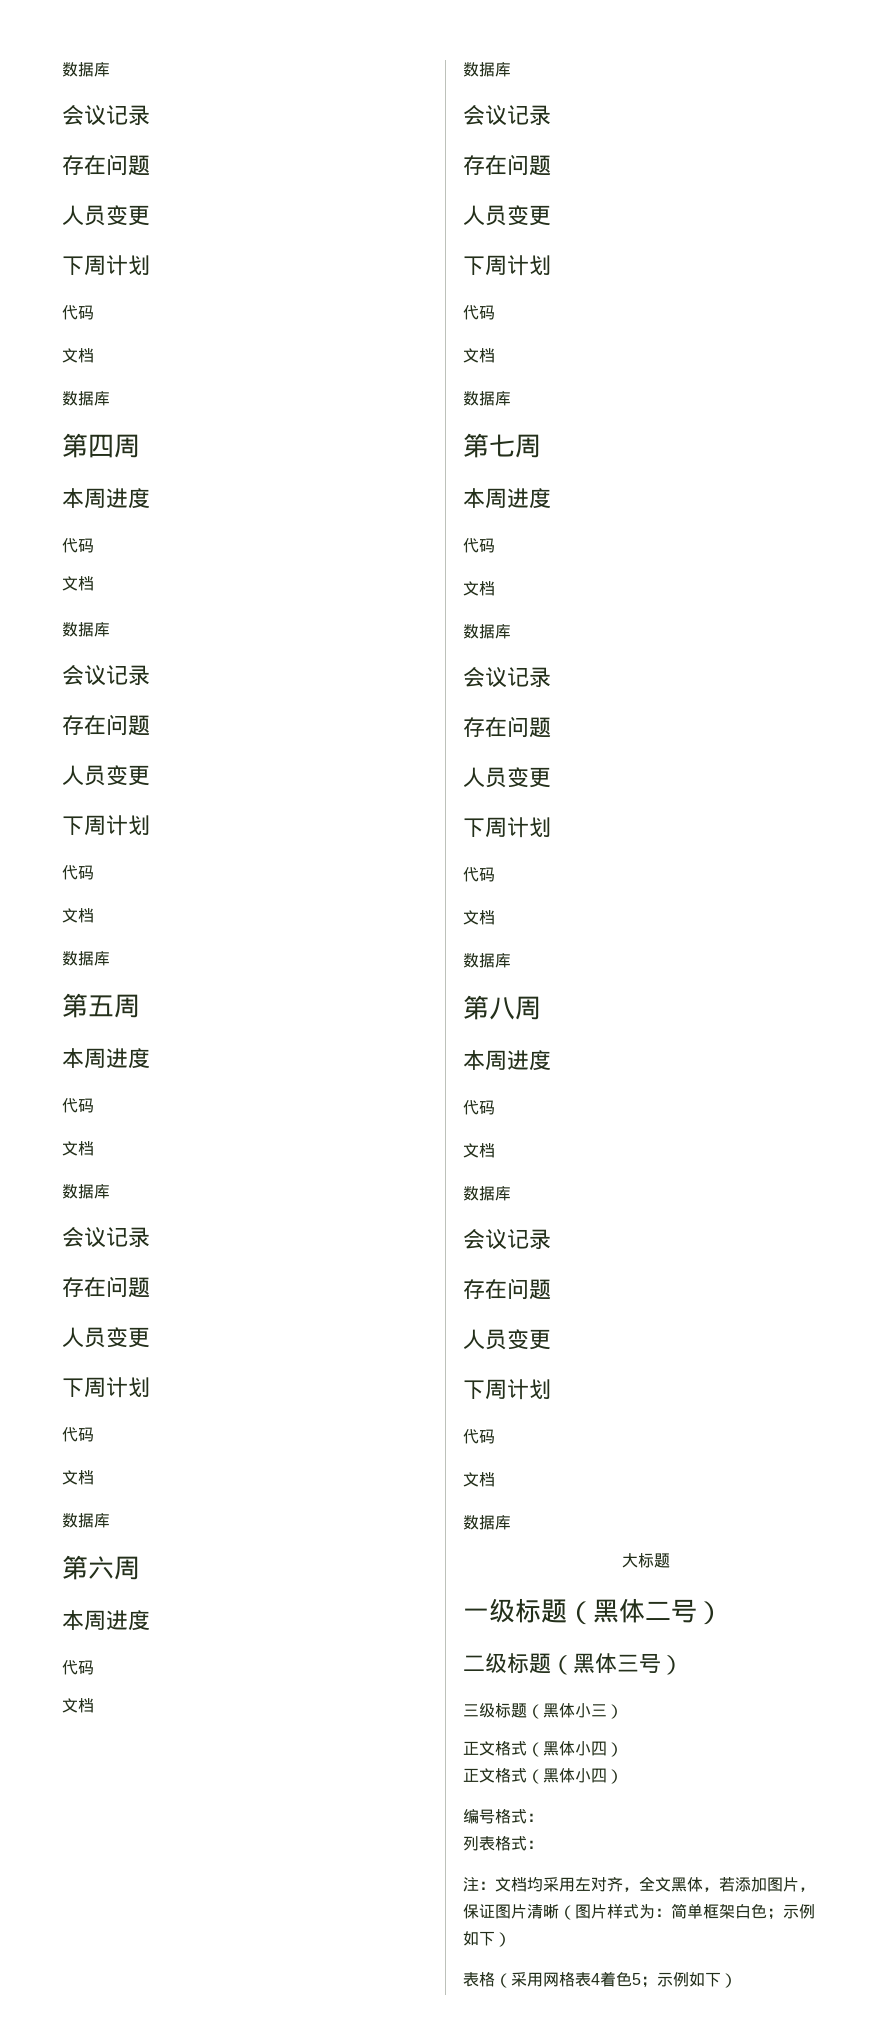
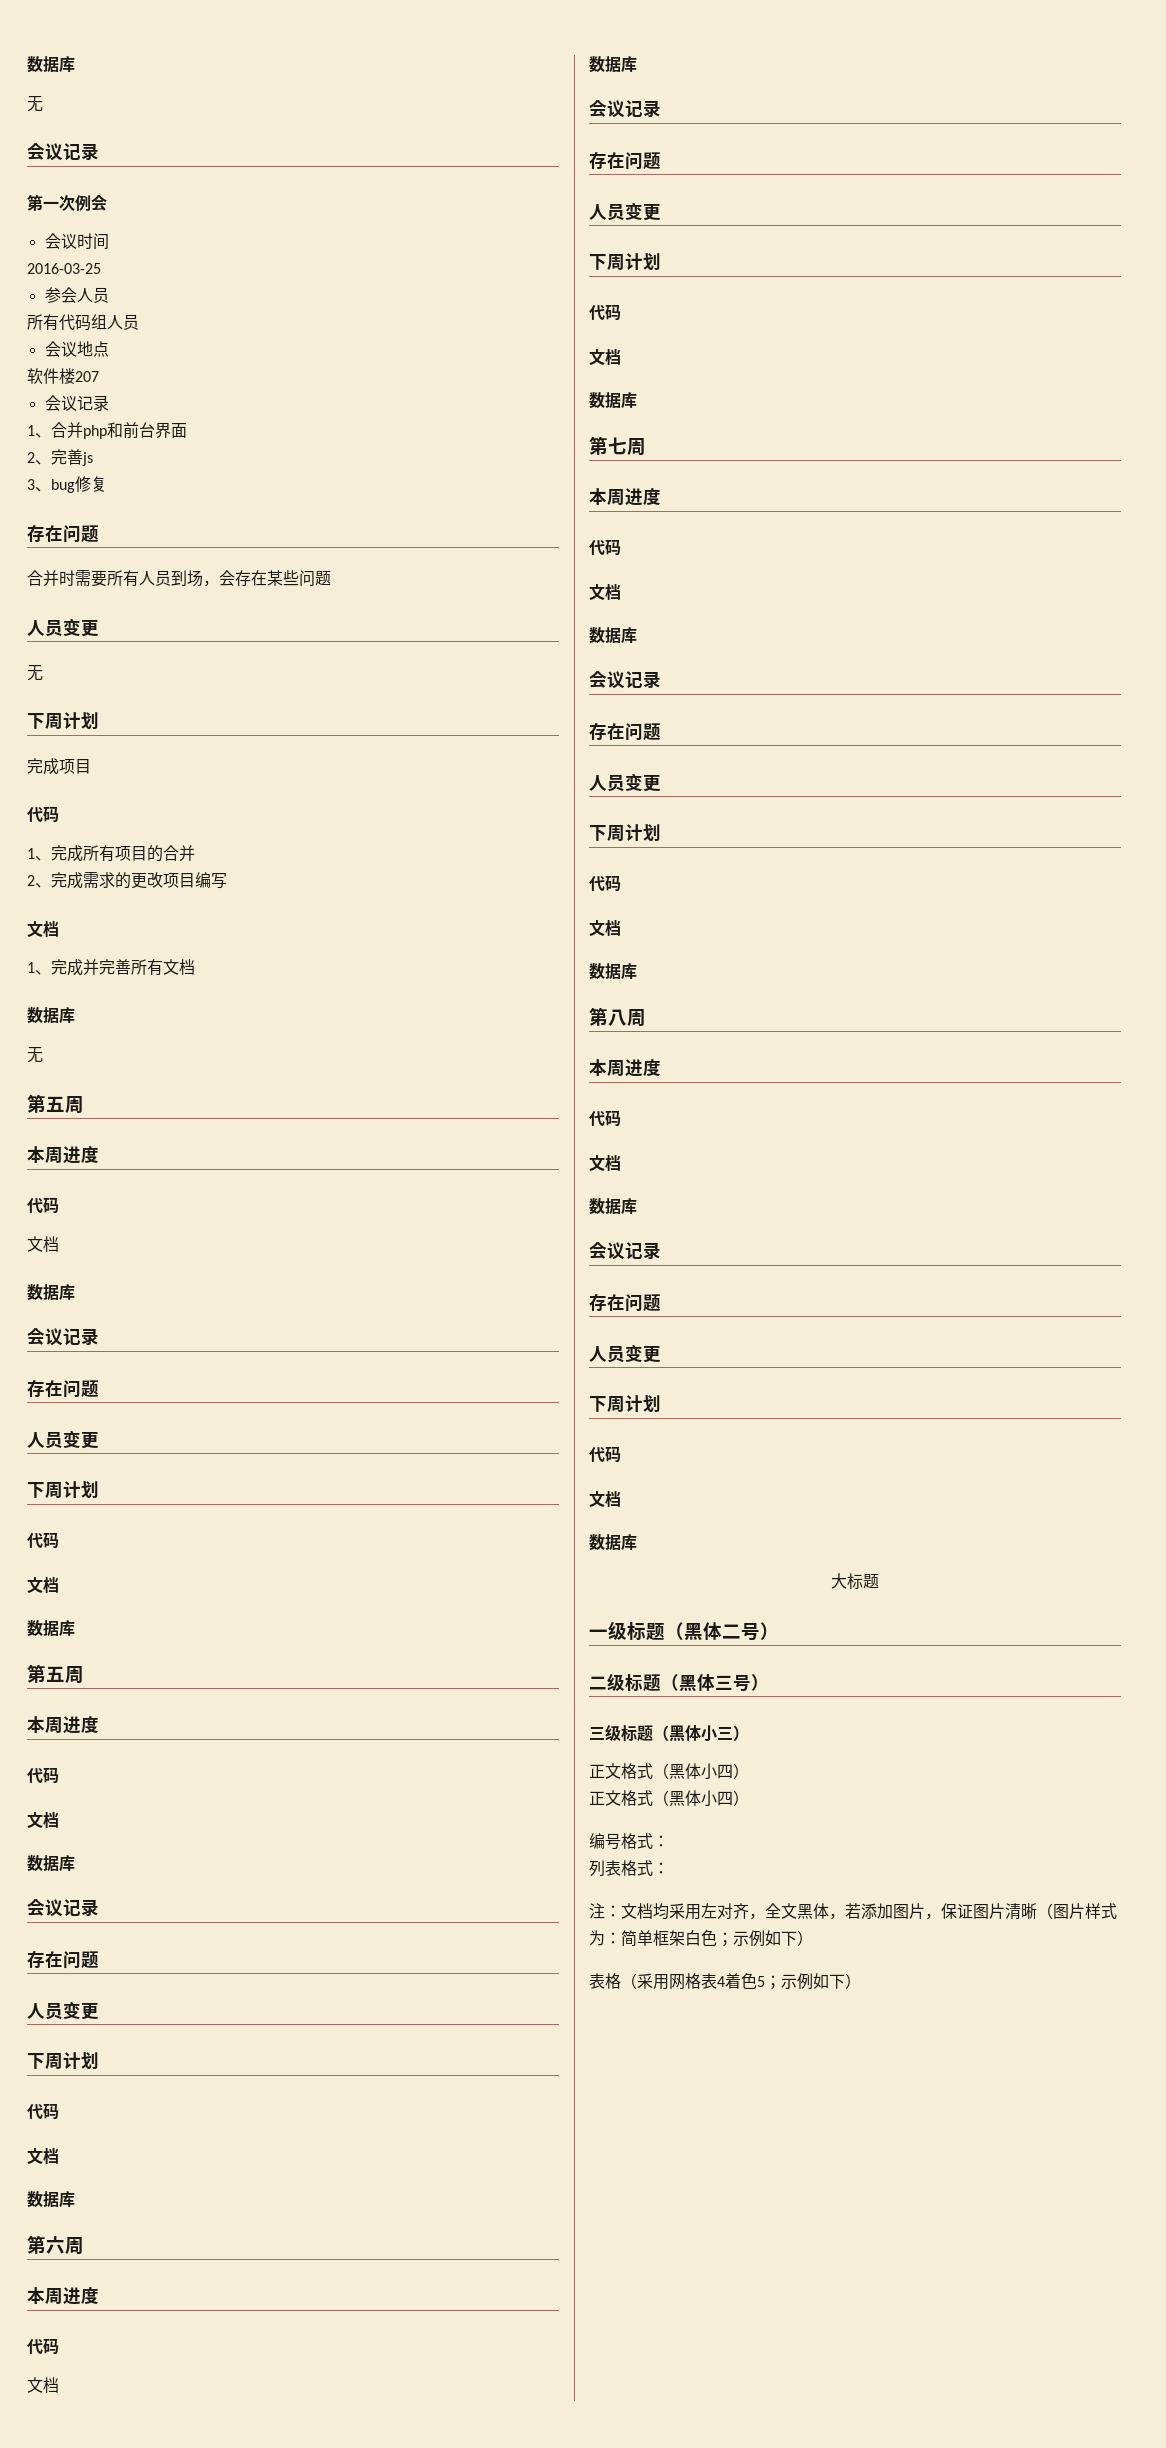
[62,62,110,77] [62,105,150,126] [62,154,150,176] [62,205,150,226] [62,255,150,276] [62,305,94,320] [62,348,94,363] [62,391,110,406] [62,433,114,458] 数据库 // 会议记录 // 存在问题 // 人员变更 // 下周计划 // 代码 // 文档 // 数据库 // 第四 -> [27,56,75,73] [27,96,43,112] [27,143,99,161] [27,194,107,211] [44,233,109,250] [27,263,101,274] [44,287,109,303] [27,314,139,331] [44,341,109,357] [27,368,99,384] [44,395,109,411] [27,422,187,439] [27,449,93,466] [27,476,107,493] [27,524,99,543] [27,570,331,587] [27,618,99,637] [27,665,43,681] [27,712,99,729] [27,758,91,775] [27,806,59,823] [27,845,195,862] [27,872,227,889] [27,920,59,938] [27,959,195,976] [27,1007,75,1024] [27,1047,43,1063] [27,1094,65,1113] 数据库 // 无 // 会议记录 // 第一次例会 // 会议时间 // 2016-03-25 // 参会人员 // 所有代码组人员 // 会议地点 // 软件楼207 // 会议记录 // 1、合并php和前台界面 // 2、完善js // 3、bug修复 // 存在问题 // 合并时需要所有人员到场，会存在某些问题 // 人员变更 // 无 // 下周计划 // 完成项目 // 代码 // 1、完成所有项目的合并 // 2、完成需求的更改项目编写 // 文档 // 1、完成并完善所有文档 // 数据库 // 无 // 第五

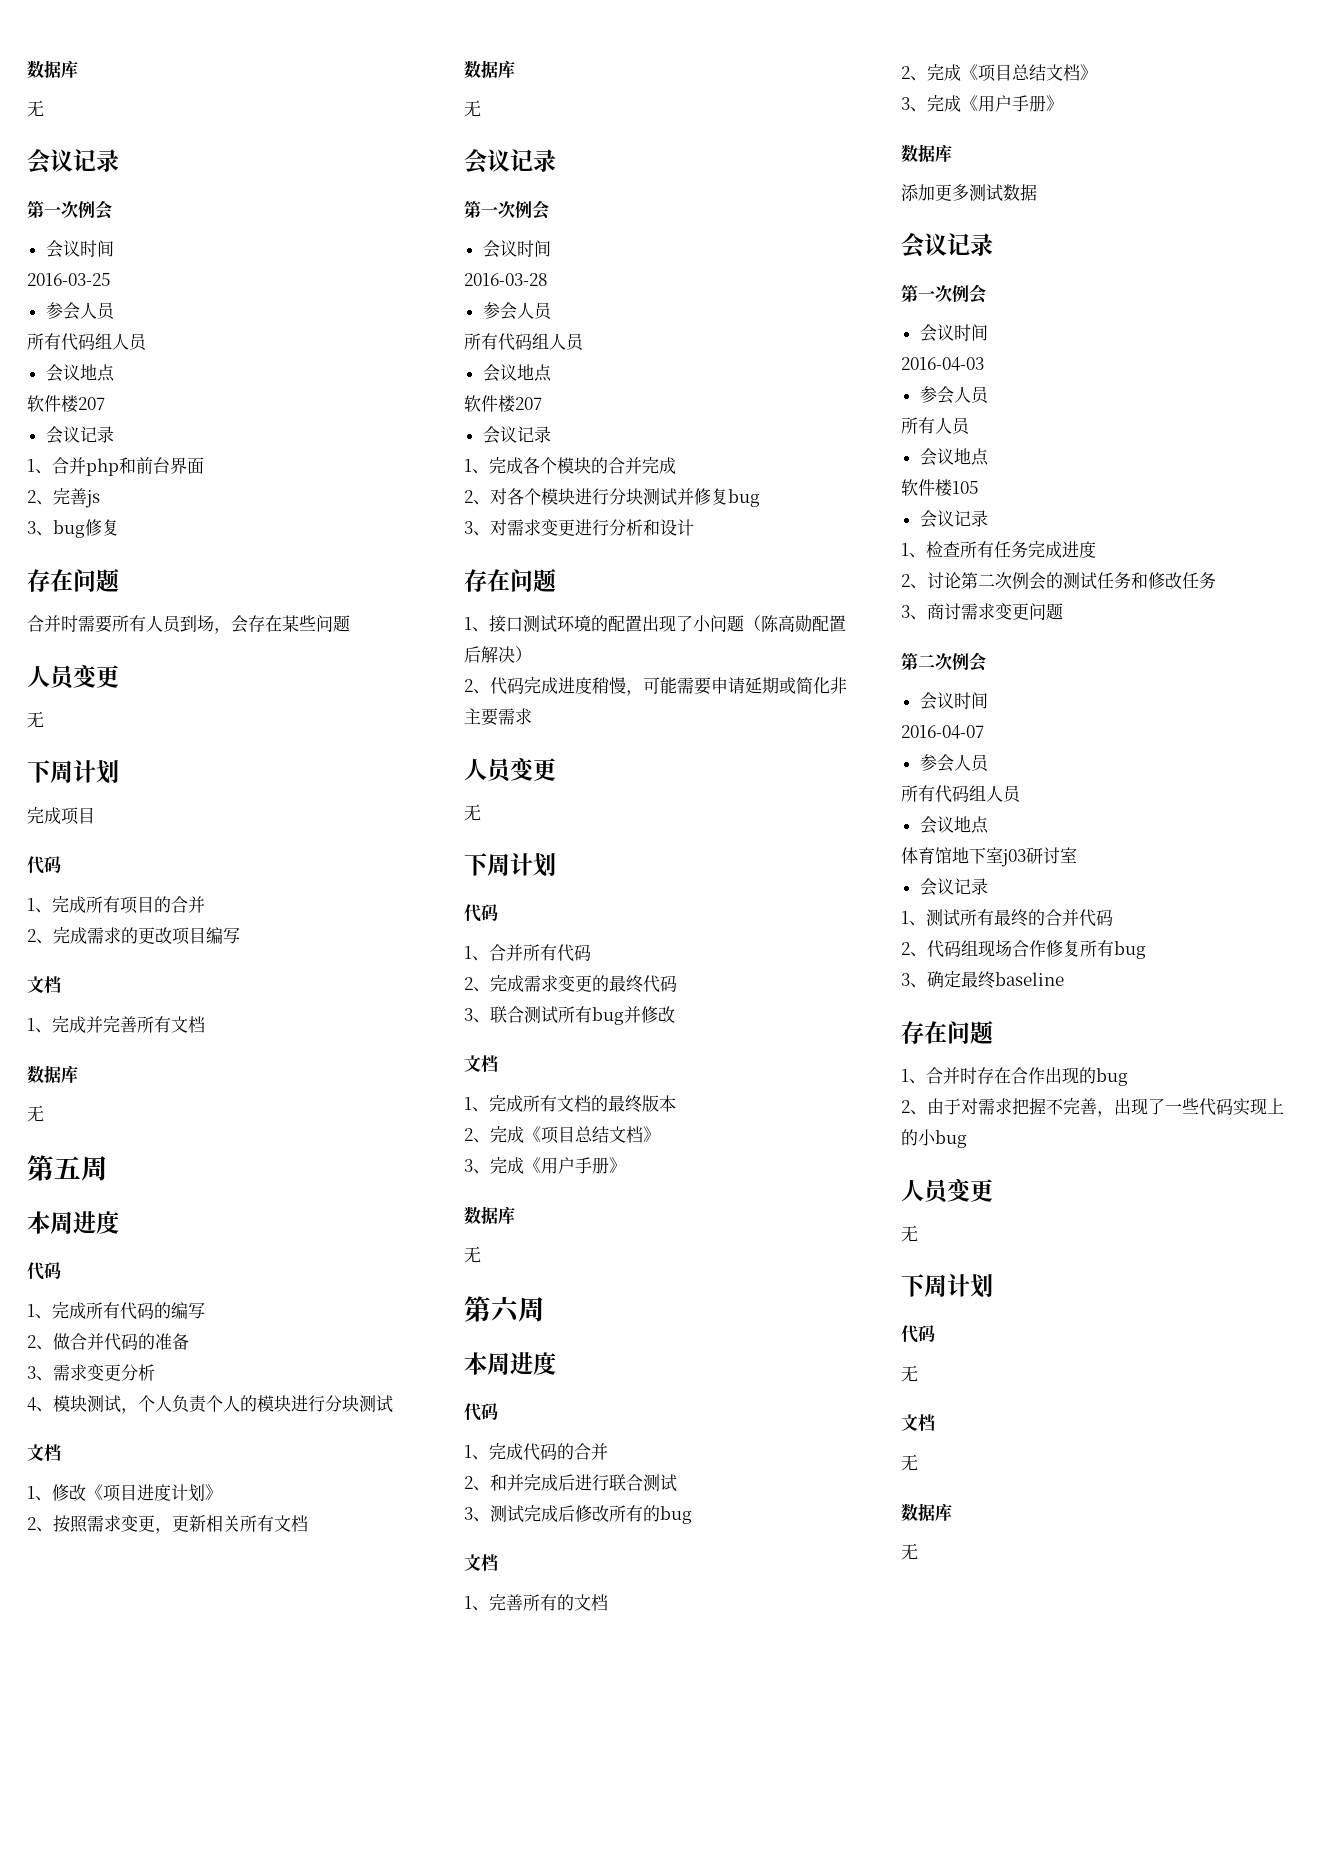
[27,1236,59,1252] [27,1284,75,1301] [27,1328,99,1346] [27,1379,99,1398] [27,1430,99,1449] [27,1481,99,1498] [27,1532,59,1549] [27,1576,59,1594] [27,1620,75,1637] [27,1664,84,1684] [27,1716,99,1734] [27,1767,59,1784] [27,1811,59,1829] [27,1855,75,1872] [27,1899,99,1917] [27,1950,99,1969] [27,2001,99,2020] [27,2052,99,2069] [27,2103,59,2120] [27,2147,59,2165] [27,2191,75,2208] 文档 // 数据库 // 会议记录 // 存在问题 // 人员变更 // 下周计划 // 代码 // 文档 // 数据库 // 第五周 // 本周进度 // 代码 // 文档 // 数据库 // 会议记录 // 存在问题 // 人员变更 // 下周计划 // 代码 // 文档 // 数据库 -> [27,1302,205,1320] [27,1333,189,1351] [27,1364,155,1381] [27,1395,393,1414] [27,1444,61,1461] [27,1484,222,1502] [27,1515,308,1534] [464,60,515,79] [464,100,481,117] [464,149,556,174] [464,200,549,220] [482,240,551,258] [464,273,547,286] [482,302,553,320] [464,333,585,351] [482,364,552,382] [464,395,542,413] [482,426,551,444] [464,457,676,474] [464,488,760,507] [464,519,694,536] [464,568,556,592] [464,615,846,633] [464,646,532,663] [464,677,847,696] [464,708,532,726] [464,757,556,783] [464,804,481,821] [464,853,556,877] [464,904,498,922] [464,944,591,962] [464,975,677,993] [464,1006,675,1025] [464,1055,498,1072] [464,1095,676,1113] [464,1126,660,1144] [464,1157,626,1174] [464,1206,515,1225] [464,1246,481,1263] 1、完成所有代码的编写 // 2、做合并代码的准备 // 3、需求变更分析 // 4、模块测试，个人负责个人的模块进行分块测试 // 文档 // 1、修改《项目进度计划》 // 2、按照需求变更，更新相关所有文档 // 数据库 // 无 // 会议记录 // 第一次例会 // 会议时间 // 2016-03-28 // 参会人员 // 所有代码组人员 // 会议地点 // 软件楼207 // 会议记录 // 1、完成各个模块的合并完成 // 2、对各个模块进行分块测试并修复bug // 3、对需求变更进行分析和设计 // 存在问题 // 1、接口测试环境的配置出现了小问题（陈高勋配置后解决） // 2、代码完成进度稍慢，可能需要申请延期或简化非主要需求 // 人员变更 // 无 // 下周计划 // 代码 // 1、合并所有代码 // 2、完成需求变更的最终代码 // 3、联合测试所有bug并修改 // 文档 // 1、完成所有文档的最终版本 // 2、完成《项目总结文档》 // 3、完成《用户手册》 // 数据库 // 无
[27,2377,59,2393] [589,56,637,73] [589,100,661,118] [589,151,661,170] [589,202,661,221] [589,253,661,270] [589,304,621,321] [589,348,621,366] [589,392,637,409] [589,436,646,456] [589,488,661,506] [589,539,621,556] [589,583,621,601] [589,627,637,644] [589,671,661,689] [589,722,661,741] [589,773,661,792] [589,824,661,841] [589,875,621,892] [589,919,621,937] [589,963,637,980] [589,1007,646,1027] [589,1059,661,1077] [589,1110,621,1127] [589,1154,621,1172] [589,1198,637,1215] [589,1242,661,1260] [589,1293,661,1312] [589,1344,661,1363] [589,1395,661,1412] [589,1446,621,1463] [589,1490,621,1508] [589,1534,637,1551] [831,1573,879,1590] [589,1621,779,1641] [589,1673,769,1692] [589,1724,749,1742] [589,1763,749,1780] [589,1790,749,1807] [589,1833,669,1850] [589,1860,669,1877] [589,1903,1117,1920] [589,1930,813,1947] [589,1973,861,1990] 文档 // 数据库 // 会议记录 // 存在问题 // 人员变更 // 下周计划 // 代码 // 文档 // 数据库 // 第七周 // 本周进度 // 代码 // 文档 // 数据库 // 会议记录 // 存在问题 // 人员变更 // 下周计划 // 代码 // 文档 // 数据库 // 第八周 // 本周进度 // 代码 // 文档 // 数据库 // 会议记录 // 存在问题 // 人员变更 // 下周计划 // 代码 // 文档 // 数据库 // 大标题 // 一级标题（黑体二号） // 二级标题（黑体三号） // 三级标题（黑体小三） // 正文格式（黑体小四） // 正文格式（黑体小四） // 编号格式： // 列表格式： // 注：文档均采用左对齐，全文黑体，若添加图片，保证图片清晰（图片样式为：简单框架白色；示例如下） // 表格（采用网格表4着色5；示例如下） -> [464,1443,608,1461] [464,1474,677,1492] [464,1505,692,1524] [464,1554,498,1571] [464,1594,608,1611] [901,64,1097,82] [901,95,1063,112] [901,144,952,163] [901,184,1037,202] [901,233,993,258] [901,284,986,304] [919,324,988,342] [901,357,984,371] [919,386,990,404] [901,417,971,435] [919,448,989,466] [901,479,978,497] [919,510,988,528] [901,541,1096,558] [901,572,1216,590] [901,603,1063,620] [901,652,986,672] [919,692,988,710] [901,725,984,739] [919,754,990,772] [901,785,1022,803] [919,816,989,834] [901,847,1077,867] [919,878,988,896] [901,909,1113,927] [901,940,1146,959] [901,971,1064,989] [901,1020,993,1044] [901,1067,1128,1086] [901,1098,1284,1117] [901,1129,967,1148] [901,1178,993,1204] [901,1225,918,1242] [901,1274,993,1298] [901,1325,935,1343] [901,1365,918,1382] [901,1414,935,1431] [901,1454,918,1471] [901,1503,952,1522] [901,1543,918,1560] 1、完成代码的合并 // 2、和并完成后进行联合测试 // 3、测试完成后修改所有的bug // 文档 // 1、完善所有的文档 // 2、完成《项目总结文档》 // 3、完成《用户手册》 // 数据库 // 添加更多测试数据 // 会议记录 // 第一次例会 // 会议时间 // 2016-04-03 // 参会人员 // 所有人员 // 会议地点 // 软件楼105 // 会议记录 // 1、检查所有任务完成进度 // 2、讨论第二次例会的测试任务和修改任务 // 3、商讨需求变更问题 // 第二次例会 // 会议时间 // 2016-04-07 // 参会人员 // 所有代码组人员 // 会议地点 // 体育馆地下室j03研讨室 // 会议记录 // 1、测试所有最终的合并代码 // 2、代码组现场合作修复所有bug // 3、确定最终baseline // 存在问题 // 1、合并时存在合作出现的bug // 2、由于对需求把握不完善，出现了一些代码实现上的小bug // 人员变更 // 无 // 下周计划 // 代码 // 无 // 文档 // 无 // 数据库 // 无

